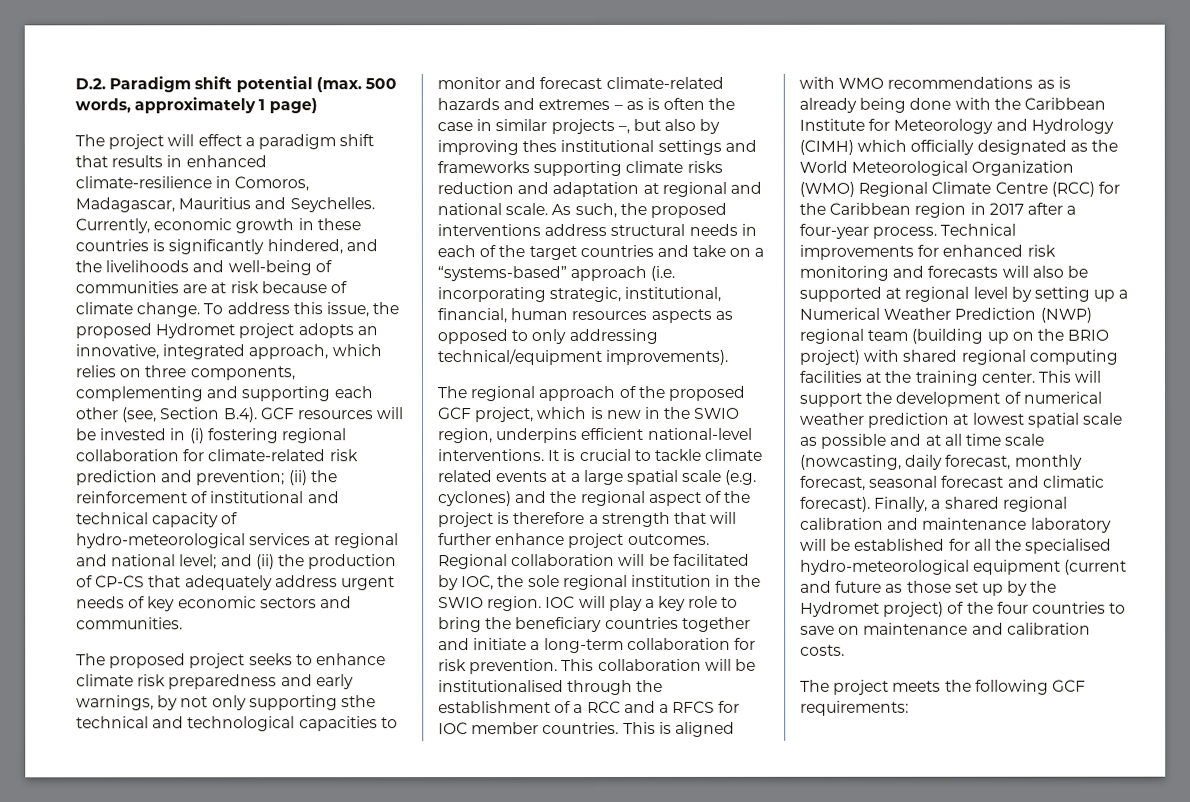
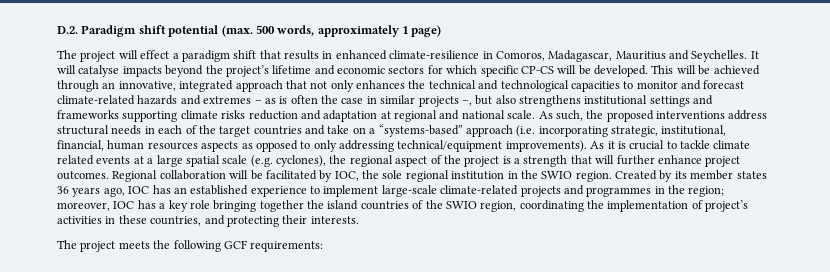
[75,218,361,234] [75,239,378,255] [75,260,332,276] [75,281,347,294] [75,302,400,318] [75,323,378,339] [75,344,382,360] [75,365,295,381] [75,386,373,402] [76,407,405,423] [76,428,347,444] [76,449,359,462] [76,470,338,486] [76,491,340,504] [76,512,239,528] [76,533,399,549] [76,554,398,570] [76,575,395,591] [76,596,352,612] [76,617,183,630] [76,653,386,669] [76,674,354,690] [76,695,376,711] Currently, economic growth in these countries is significantly hindered, and the livelihoods and well-being of communities are at risk because of climate change. To address this issue, the proposed Hydromet project adopts an innovative, integrated approach, which relies on three components, complementing and supporting each other (see, Section B.4). GCF resources will be invested in (i) fostering regional collaboration for climate-related risk prediction and prevention; (ii) the reinforcement of institutional and technical capacity of hydro-meteorological services at regional and national level; and (ii) the production of CP-CS that adequately address urgent needs of key economic sectors and communities. // The proposed project seeks to enhance climate risk preparedness and early warnings, by not only supporting sthe -> [750,51,759,59] [57,65,760,77] [57,80,426,92] It will catalyse impacts beyond the project’s lifetime and economic sectors for which specific CP-CS will be developed. This will be achieved through an innovative, integrated approach that not only enhances the
[699,118,721,134] [437,140,558,156] by improving thes -> [519,95,581,107] strengthens
[437,385,745,402] [438,406,741,423] [438,427,753,444] [438,449,561,462] // The regional approach of the proposed GCF project, which is new in the SWIO region, underpins efficient national-level interventions. It -> [590,141,615,149] As it
[438,491,548,507] cyclones) and -> [276,155,326,167] cyclones),
[513,512,586,525] therefore -> (511, 160) none
[545,595,739,611] [438,616,751,633] [438,637,756,654] [438,658,756,675] [438,679,664,696] [438,700,741,714] [438,721,735,737] [799,76,1071,89] [799,97,1106,113] [799,118,1114,134] [799,139,1118,155] [799,160,1075,176] [799,181,1120,197] [799,202,1077,218] [799,223,1017,239] [799,244,1056,260] [799,265,1088,281] [799,286,1129,302] [799,307,1092,323] [799,328,1110,344] [799,349,1118,365] [799,370,1102,386] [799,391,1103,407] [800,412,1123,428] [800,433,1046,449] [800,454,1083,470] [800,475,1105,491] [800,496,1068,512] [800,517,1112,533] [800,538,1113,554] [800,559,1128,575] [800,580,1058,596] [800,601,1127,617] [800,622,1091,635] [800,644,845,656] IOC will play a key role to bring the beneficiary countries together and initiate a long-term collaboration for risk prevention. This collaboration will be institutionalised through the establishment of a RCC and a RFCS for IOC member countries. This is aligned with WMO recommendations as is already being done with the Caribbean Institute for Meteorology and Hydrology (CIMH) which officially designated as the World Meteorological Organization (WMO) Regional Climate Centre (RCC) for the Caribbean region in 2017 after a four-year process. Technical improvements for enhanced risk monitoring and forecasts will also be supported at regional level by setting up a Numerical Weather Prediction (NWP) regional team (building up on the BRIO project) with shared regional computing facilities at the training center. This will support the development of numerical weather prediction at lowest spatial scale as possible and at all time scale (nowcasting, daily forecast, monthly forecast, seasonal forecast and climatic forecast). Finally, a shared regional calibration and maintenance laboratory will be established for all the specialised hydro-meteorological equipment (current and future as those set up by the Hydromet project) of the four countries to save on maintenance and calibration costs. -> [615,170,767,182] [57,185,725,197] [57,200,749,212] [57,215,359,227] Created by its member states 36 years ago, IOC has an established experience to implement large-scale climate-related projects and programmes in the region; moreover, IOC has a key role bringing together the island countries of the SWIO region, coordinating the implementation of project’s activities in these countries, and protecting their interests.

